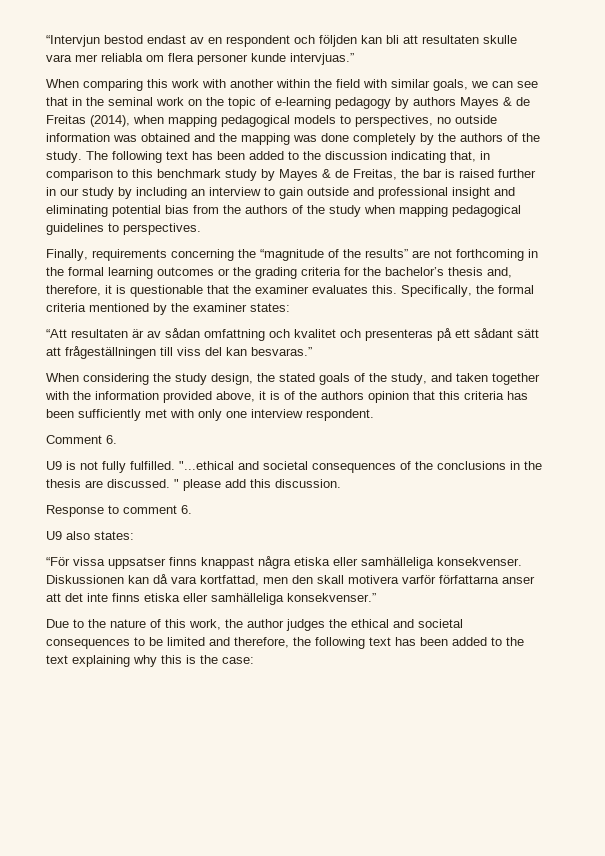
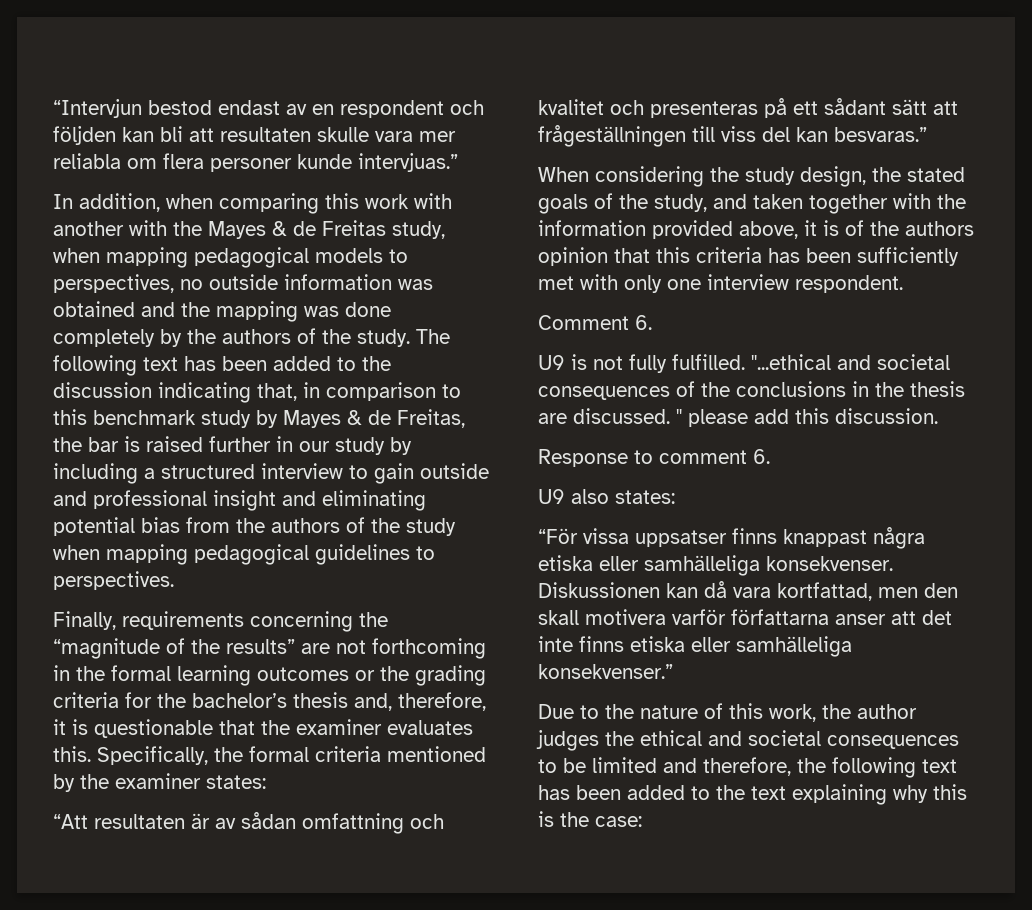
[46,79,79,88] When -> [53,193,213,212] In addition, when
[276,79,538,91] [46,97,456,109] within the field with similar goals, we can see that in the seminal work on the topic of e-learning pedagogy by authors -> [129,220,202,236] with the
[90,115,130,127] (2014), -> [392,221,445,239] study,
[191,189,205,196] an -> [144,464,255,479] a structured

